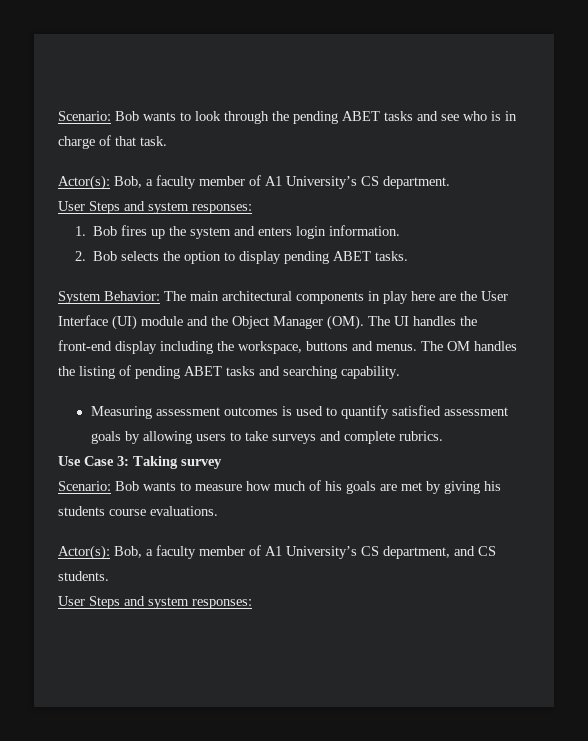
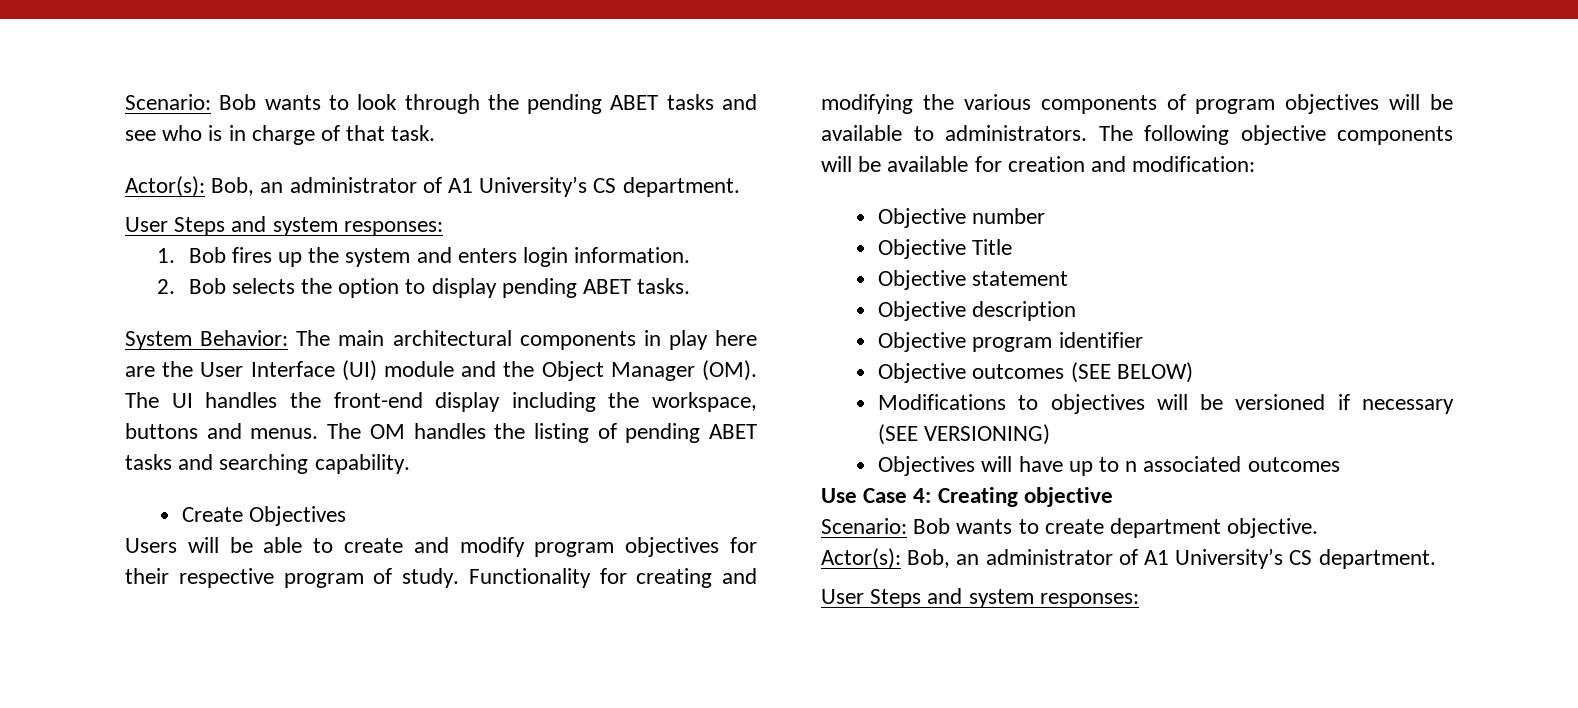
[146,175,245,189] a faculty member -> [260,177,417,193] an administrator
[90,405,508,419] [90,431,443,444] Measuring assessment outcomes is used to quantify satisfied assessment goals by allowing users to take surveys and complete rubrics. -> [182,506,347,526] [125,537,757,557] [125,568,757,588] [821,94,1453,114] [821,125,1453,145] [821,156,1256,172] [878,208,1046,228] [878,239,1013,259] [878,270,1069,290] [878,301,1077,321] [878,332,1143,352] [878,362,1193,383] [878,394,1454,414] [878,424,1051,445] [878,456,1340,476] Create Objectives // Users will be able to create and modify program objectives for their respective program of study. Functionality for creating and modifying the various components of program objectives will be available to administrators. The following objective components will be available for creation and modification: // Objective number // Objective Title // Objective statement // Objective description // Objective program identifier // Objective outcomes (SEE BELOW) // Modifications to objectives will be versioned if necessary (SEE VERSIONING) // Objectives will have up to n associated outcomes
[117,456,222,469] [58,480,501,494] [58,506,218,516] [58,545,496,560] [58,571,109,581] 3: Taking survey // Scenario: Bob wants to measure how much of his goals are met by giving his students course evaluations. // Actor(s): Bob, a faculty member of A1 University’s CS department, and CS students. -> [913,487,1113,507] [821,518,1319,538] [821,548,1436,569] 4: Creating objective // Scenario: Bob wants to create department objective. // Actor(s): Bob, an administrator of A1 University’s CS department.

